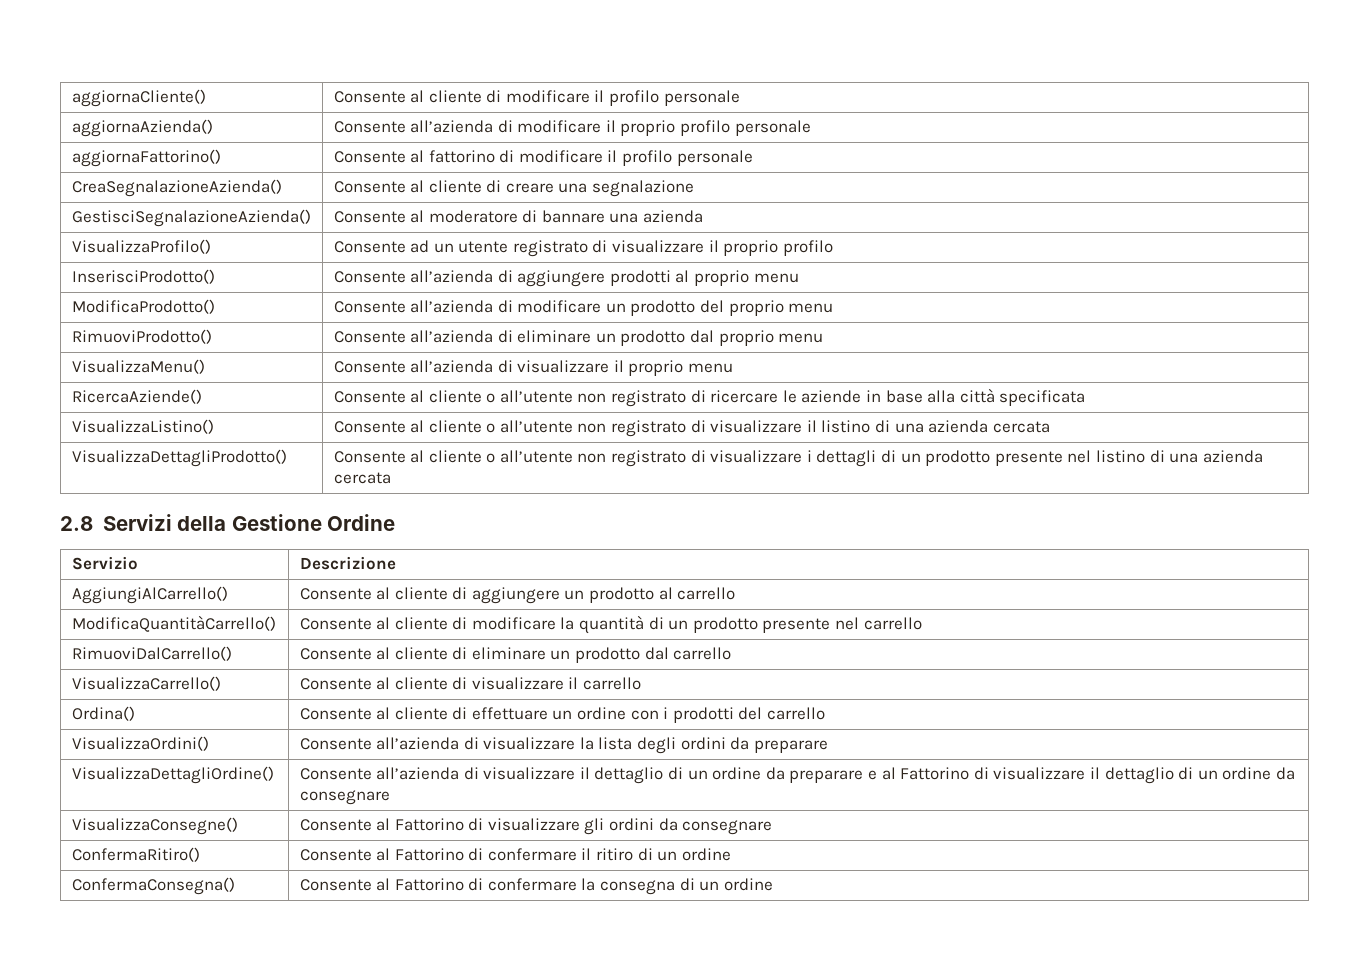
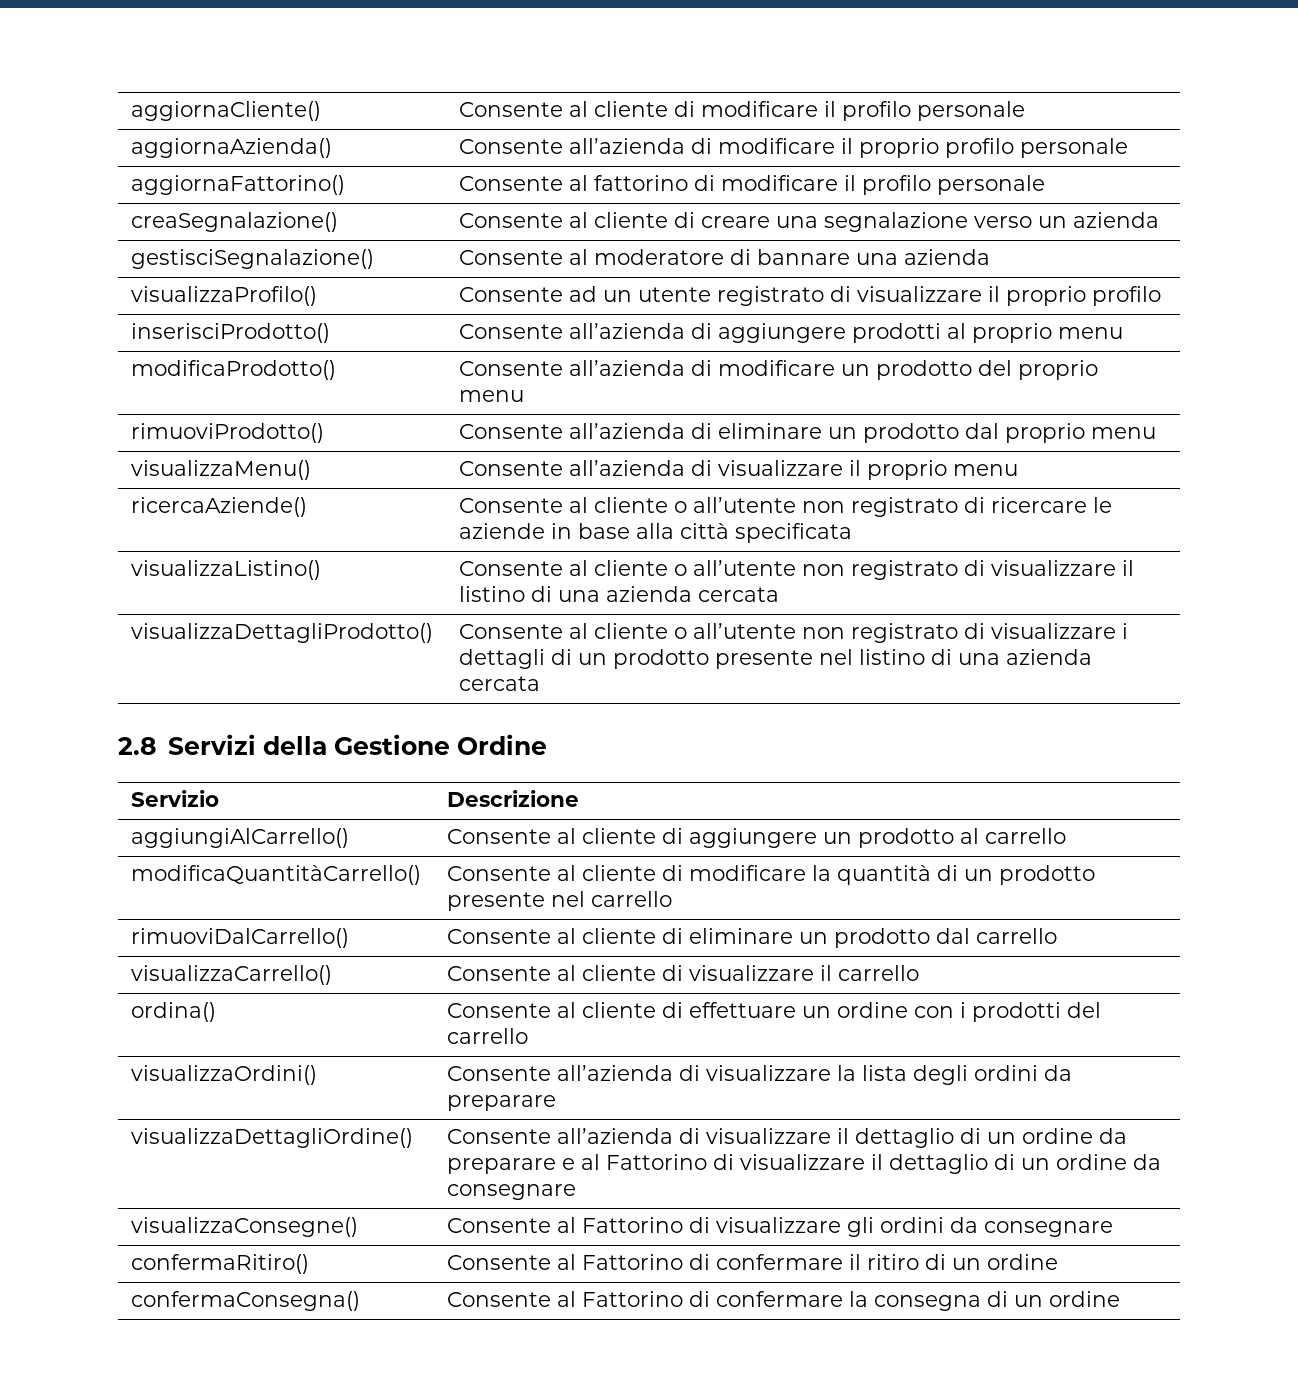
[71,179,282,197] CreaSegnalazioneAzienda() -> [130,212,338,232] creaSegnalazione()
[71,209,311,227] // GestisciSegnalazioneAzienda() -> [973,212,1159,228] [130,249,374,269] verso un azienda // gestisciSegnalazione()
[71,239,211,254] VisualizzaProfilo() -> [130,286,317,306] visualizzaProfilo()
[71,269,215,284] InserisciProdotto() -> [130,323,330,343] inserisciProdotto()
[71,299,215,314] ModificaProdotto() -> [130,360,336,380] modificaProdotto()
[71,329,212,344] RimuoviProdotto() -> [130,423,324,443] rimuoviProdotto()
[71,359,205,374] VisualizzaMenu() -> [130,460,311,480] visualizzaMenu()
[71,389,202,404] RicercaAziende() -> [130,497,307,517] ricercaAziende()
[71,419,214,434] VisualizzaListino() -> [130,560,321,580] visualizzaListino()
[71,449,287,467] VisualizzaDettagliProdotto() -> [130,623,433,643] visualizzaDettagliProdotto()
[71,586,228,604] AggiungiAlCarrello() -> [130,828,349,848] aggiungiAlCarrello()
[71,615,276,632] ModificaQuantitàCarrello() -> [130,865,421,885] modificaQuantitàCarrello()
[71,646,232,661] RimuoviDalCarrello() -> [130,928,349,948] rimuoviDalCarrello()
[71,676,221,691] VisualizzaCarrello() -> [130,965,332,985] visualizzaCarrello()
[71,706,135,721] Ordina() -> [130,1002,216,1022] ordina()
[71,736,209,751] VisualizzaOrdini() -> [130,1065,317,1085] visualizzaOrdini()
[71,766,274,784] VisualizzaDettagliOrdine() -> [130,1128,413,1148] visualizzaDettagliOrdine()
[71,817,238,835] VisualizzaConsegne() -> [130,1217,358,1237] visualizzaConsegne()
[71,847,200,862] ConfermaRitiro() -> [130,1254,309,1274] confermaRitiro()
[71,877,235,895] ConfermaConsegna() -> [130,1291,360,1311] confermaConsegna()

